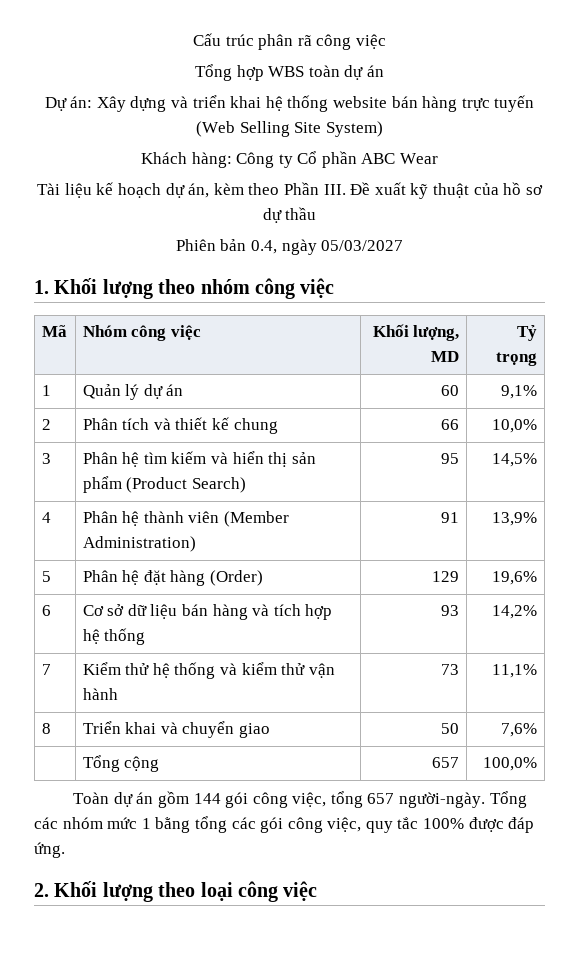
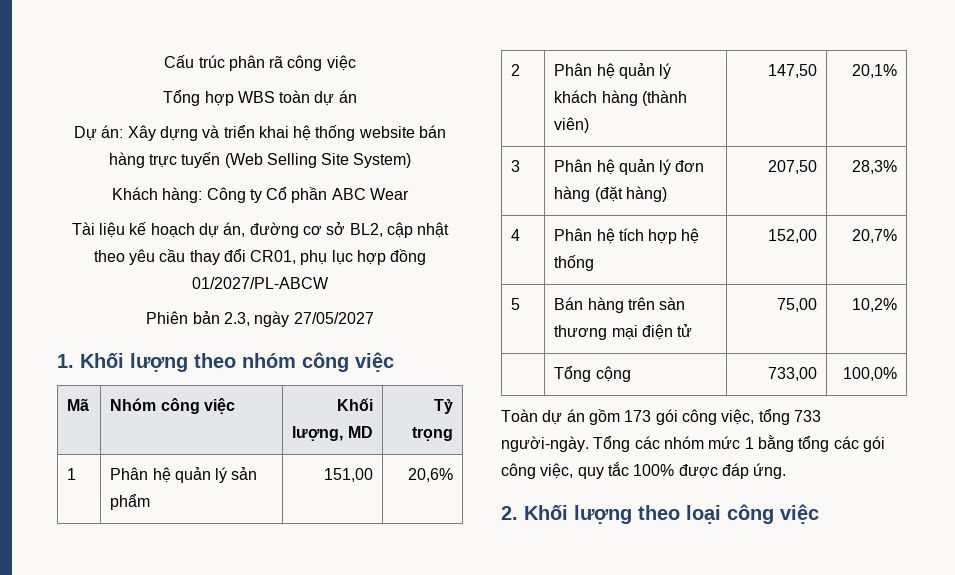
[213,182,543,199] [262,207,317,223] kèm theo Phần III. Đề xuất kỹ thuật của hồ sơ dự thầu -> [249,222,450,238] [93,249,427,265] [192,277,329,289] đường cơ sở BL2, cập nhật theo yêu cầu thay đổi CR01, phụ lục hợp đồng 01/2027/PL-ABCW
[251,239,404,255] 0.4, ngày 05/03/2027 -> [224,311,374,327] 2.3, ngày 27/05/2027
[82,384,184,400] [441,385,460,396] [501,385,538,399] [41,419,51,430] [82,417,278,434] [441,419,460,430] [492,419,538,433] [41,453,51,464] [82,451,316,467] [82,476,246,493] [441,453,460,464] [492,453,538,467] [41,512,51,523] [82,511,290,527] [82,536,196,552] [441,512,460,523] [492,512,538,526] [41,571,51,582] [82,570,264,586] [432,571,460,582] [492,571,538,585] [41,605,51,616] [82,604,333,620] [82,628,146,645] [441,605,460,616] [492,605,538,619] [41,664,51,675] [82,662,335,679] [82,688,118,700] [441,664,460,675] [492,664,538,678] [41,723,51,734] [82,721,271,738] [441,723,460,734] [501,723,538,737] Quản lý dự án | 60 | 9,1% // 2 | Phân tích và thiết kế chung | 66 | 10,0% // 3 | Phân hệ tìm kiếm và hiển thị sản phẩm (Product Search) | 95 | 14,5% // 4 | Phân hệ thành viên (Member Administration) | 91 | 13,9% // 5 | Phân hệ đặt hàng (Order) | 129 | 19,6% // 6 | Cơ sở dữ liệu bán hàng và tích hợp hệ thống | 93 | 14,2% // 7 | Kiểm thử hệ thống và kiểm thử vận hành | 73 | 11,1% // 8 | Triển khai và chuyển giao | 50 | 7,6% -> [110,467,258,483] [110,494,151,510] [323,468,373,482] [407,468,453,482] [511,64,521,76] [554,63,672,79] [554,90,687,106] [554,117,590,133] [767,64,817,78] [851,64,897,78] [511,160,521,172] [554,159,705,175] [554,186,667,202] [767,160,817,174] [851,160,897,174] [511,229,521,241] [554,228,700,244] [554,255,595,271] [767,229,817,243] [851,229,897,243] [511,298,521,310] [554,297,686,313] [554,324,693,340] [776,298,817,312] [851,298,897,312] Phân hệ quản lý sản phẩm | 151,00 | 20,6% // 2 | Phân hệ quản lý khách hàng (thành viên) | 147,50 | 20,1% // 3 | Phân hệ quản lý đơn hàng (đặt hàng) | 207,50 | 28,3% // 4 | Phân hệ tích hợp hệ thống | 152,00 | 20,7% // 5 | Bán hàng trên sàn thương mại điện tử | 75,00 | 10,2%
[432,757,460,768] 657 -> [767,367,817,381] 733,00
[193,793,221,804] 144 -> [624,410,652,422] 173
[367,793,395,804] 657 -> [793,410,821,422] 733

